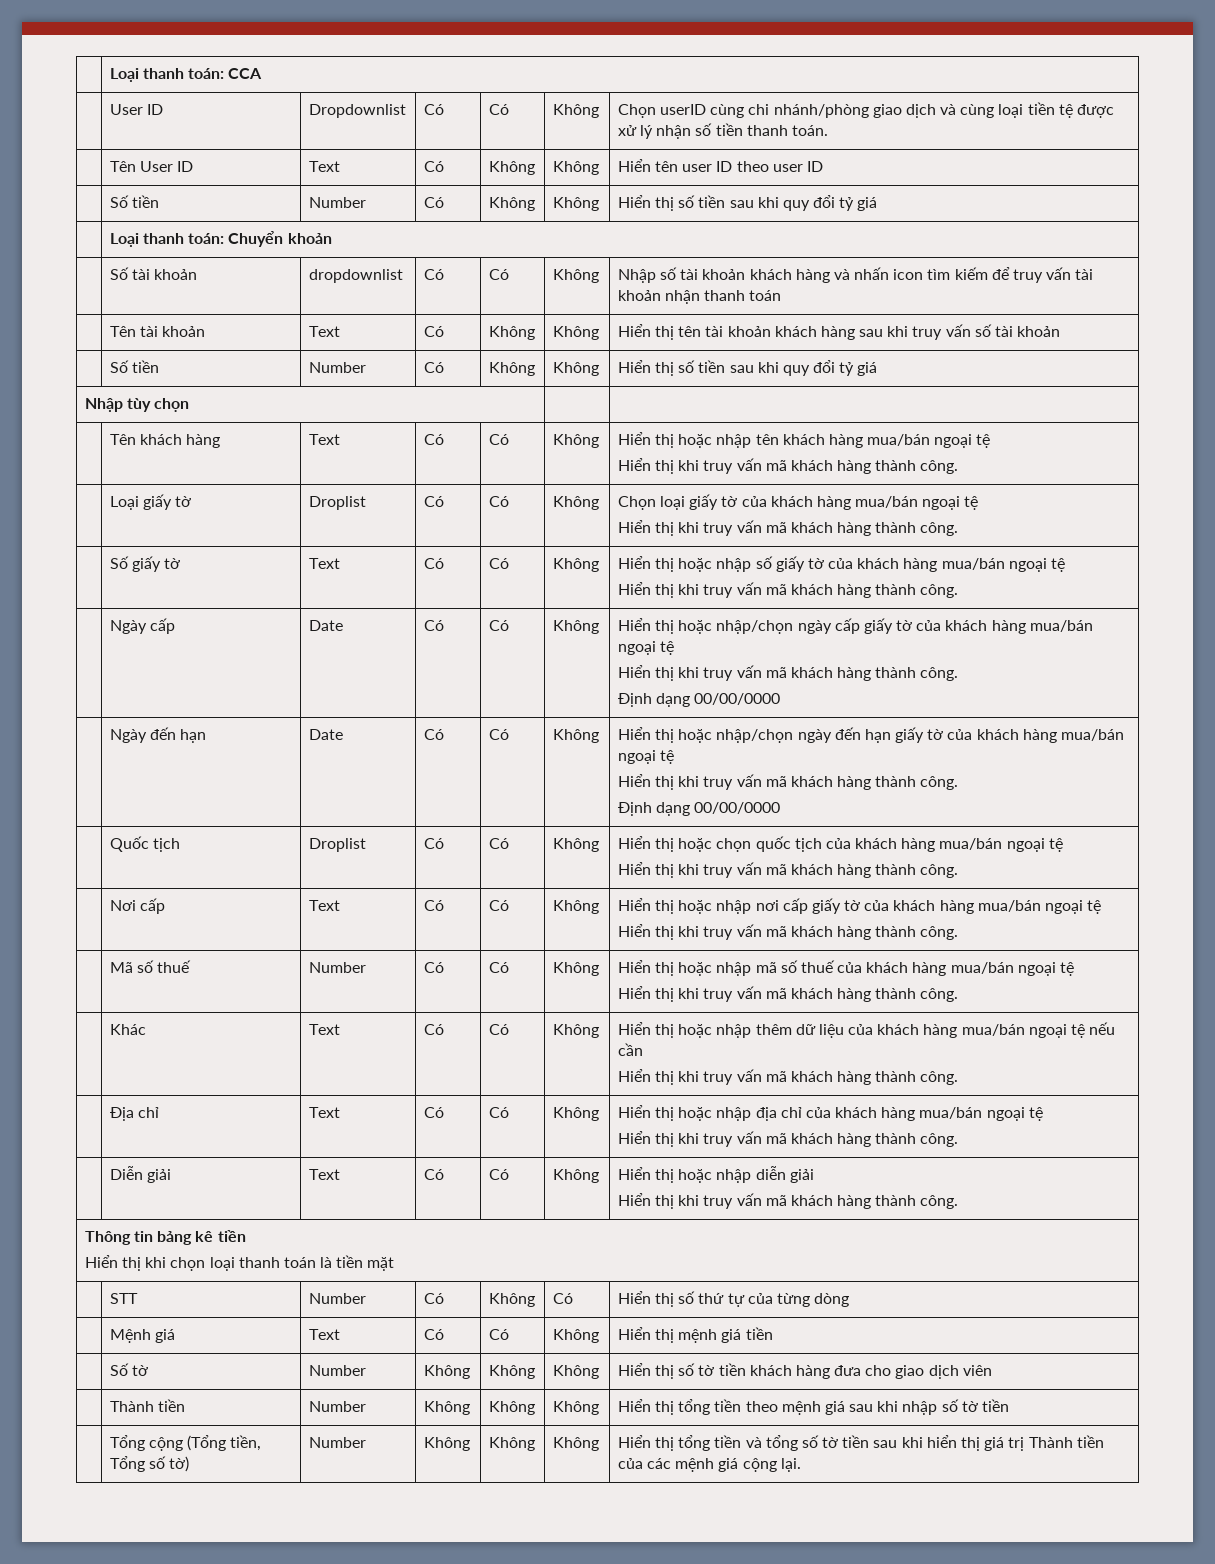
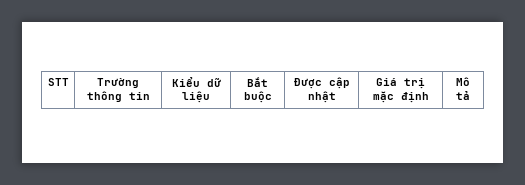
[109,68,263,82] [109,104,163,115] [308,104,406,118] [423,104,444,115] [488,104,509,115] [552,104,599,118] [617,102,1114,118] [617,123,828,139] [109,161,194,172] [308,161,340,172] [423,161,444,172] [488,161,535,175] [552,161,599,175] [617,159,823,172] [109,195,159,208] [308,197,366,208] [423,197,444,208] [488,197,535,211] [552,197,599,211] [617,195,878,211] [109,231,332,247] [109,267,198,280] [308,269,403,283] [423,269,444,280] [488,269,509,280] [552,269,599,283] [617,267,1094,283] [617,290,782,304] [109,326,206,337] [308,326,340,337] [423,326,444,337] [488,326,535,340] [552,326,599,340] [617,324,1061,340] [109,360,159,373] [308,362,366,373] [423,362,444,373] [488,362,535,376] [552,362,599,376] [617,360,878,376] [84,398,190,412] [109,434,221,448] [308,434,340,445] [423,434,444,445] [488,434,509,445] [552,434,599,448] [617,432,991,448] [617,458,959,474] [109,494,192,510] [308,496,366,510] [423,496,444,507] [488,496,509,507] [552,496,599,510] [617,494,979,510] [617,520,959,536] [109,556,181,572] [308,558,340,569] [423,558,444,569] [488,558,509,569] [552,558,599,572] [617,556,1065,572] [617,582,959,598] [109,618,175,634] [308,620,343,631] [423,620,444,631] [488,620,509,631] [552,620,599,634] [617,618,1093,634] [617,641,674,655] [617,665,959,681] [617,693,781,707] [109,727,207,743] [308,729,343,740] [423,729,444,740] [488,729,509,740] [552,729,599,743] [617,727,1124,743] [617,750,674,764] [617,774,959,790] [617,802,781,816] [109,836,180,852] [308,838,366,852] [423,838,444,849] [488,838,509,849] [552,838,599,852] [617,836,1063,852] [617,862,959,878] [109,898,165,914] [308,900,340,911] [423,900,444,911] [488,900,509,911] [552,900,599,914] [617,898,1102,914] [617,924,959,940] [109,960,192,973] [308,962,366,973] [423,962,444,973] [488,962,509,973] [552,962,599,976] [617,960,1074,976] [617,986,959,1002] [109,1024,146,1035] [308,1024,340,1035] [423,1024,444,1035] [488,1024,509,1035] [552,1024,599,1038] [617,1022,1116,1038] [617,1043,643,1056] [617,1069,959,1085] [109,1107,159,1121] [308,1107,340,1118] [423,1107,444,1118] [488,1107,509,1118] [552,1107,599,1121] [617,1105,1043,1121] [617,1131,959,1147] [109,1166,171,1183] [308,1169,340,1180] [423,1169,444,1180] [488,1169,509,1180] [552,1169,599,1183] [617,1166,814,1183] [617,1193,959,1209] [84,1230,246,1245] [84,1255,395,1271] [109,1293,138,1304] [308,1293,366,1304] [423,1293,444,1304] [488,1293,535,1307] [552,1293,573,1304] [617,1291,850,1307] [109,1329,175,1343] [308,1329,340,1340] [423,1329,444,1340] [488,1329,509,1340] [552,1329,599,1343] [617,1327,773,1343] [109,1363,148,1376] [308,1365,366,1376] [423,1365,470,1379] [488,1365,535,1379] [552,1365,599,1379] [617,1363,992,1379] [109,1399,185,1412] [308,1401,366,1412] [423,1401,470,1415] [488,1401,535,1415] [552,1401,599,1415] [617,1399,1009,1415] [109,1435,262,1451] [109,1456,190,1472] [308,1437,366,1448] [423,1437,470,1451] [488,1437,535,1451] [552,1437,599,1451] [617,1435,1104,1451] [617,1458,801,1472] | Loại thanh toán: CCA // | User ID | Dropdownlist | Có | Có | Không | Chọn userID cùng chi nhánh/phòng giao dịch và cùng loại tiền tệ được xử lý nhận số tiền thanh toán. // | Tên User ID | Text | Có | Không | Không | Hiển tên user ID theo user ID // | Số tiền | Number | Có | Không | Không | Hiển thị số tiền sau khi quy đổi tỷ giá // | Loại thanh toán: Chuyển khoản // | Số tài khoản | dropdownlist | Có | Có | Không | Nhập số tài khoản khách hàng và nhấn icon tìm kiếm để truy vấn tài khoản nhận thanh toán // | Tên tài khoản | Text | Có | Không | Không | Hiển thị tên tài khoản khách hàng sau khi truy vấn số tài khoản // | Số tiền | Number | Có | Không | Không | Hiển thị số tiền sau khi quy đổi tỷ giá // Nhập tùy chọn | | // | Tên khách hàng | Text | Có | Có | Không | Hiển thị hoặc nhập tên khách hàng mua/bán ngoại tệ // Hiển thị khi truy vấn mã khách hàng thành công. // | Loại giấy tờ | Droplist | Có | Có | Không | Chọn loại giấy tờ của khách hàng mua/bán ngoại tệ // Hiển thị khi truy vấn mã khách hàng thành công. // | Số giấy tờ | Text | Có | Có | Không | Hiển thị hoặc nhập số giấy tờ của khách hàng mua/bán ngoại tệ // Hiển thị khi truy vấn mã khách hàng thành công. // | Ngày cấp | Date | Có | Có | Không | Hiển thị hoặc nhập/chọn ngày cấp giấy tờ của khách hàng mua/bán ngoại tệ // Hiển thị khi truy vấn mã khách hàng thành công. // Định dạng 00/00/0000 // | Ngày đến hạn | Date | Có | Có | Không | Hiển thị hoặc nhập/chọn ngày đến hạn giấy tờ của khách hàng mua/bán ngoại tệ // Hiển thị khi truy vấn mã khách hàng thành công. // Định dạng 00/00/0000 // | Quốc tịch | Droplist | Có | Có | Không | Hiển thị hoặc chọn quốc tịch của khách hàng mua/bán ngoại tệ // Hiển thị khi truy vấn mã khách hàng thành công. // | Nơi cấp | Text | Có | Có | Không | Hiển thị hoặc nhập nơi cấp giấy tờ của khách hàng mua/bán ngoại tệ // Hiển thị khi truy vấn mã khách hàng thành công. // | Mã số thuế | Number | Có | Có | Không | Hiển thị hoặc nhập mã số thuế của khách hàng mua/bán ngoại tệ // Hiển thị khi truy vấn mã khách hàng thành công. // | Khác | Text | Có | Có | Không | Hiển thị hoặc nhập thêm dữ liệu của khách hàng mua/bán ngoại tệ nếu cần // Hiển thị khi truy vấn mã khách hàng thành công. // | Địa chỉ | Text | Có | Có | Không | Hiển thị hoặc nhập địa chỉ của khách hàng mua/bán ngoại tệ // Hiển thị khi truy vấn mã khách hàng thành công. // | Diễn giải | Text | Có | Có | Không | Hiển thị hoặc nhập diễn giải // Hiển thị khi truy vấn mã khách hàng thành công. // Thông tin bảng kê tiền // Hiển thị khi chọn loại thanh toán là tiền mặt // | STT | Number | Có | Không | Có | Hiển thị số thứ tự của từng dòng // | Mệnh giá | Text | Có | Có | Không | Hiển thị mệnh giá tiền // | Số tờ | Number | Không | Không | Không | Hiển thị số tờ tiền khách hàng đưa cho giao dịch viên // | Thành tiền | Number | Không | Không | Không | Hiển thị tổng tiền theo mệnh giá sau khi nhập số tờ tiền // | Tổng cộng (Tổng tiền, Tổng số tờ) | Number | Không | Không | Không | Hiển thị tổng tiền và tổng số tờ tiền sau khi hiển thị giá trị Thành tiền của các mệnh giá cộng lại. -> [47,78,69,86] [97,78,139,88] [86,91,150,102] [171,77,221,87] [182,91,210,103] [247,77,268,87] [243,91,272,103] [293,77,350,89] [307,91,336,103] [376,78,425,89] [372,91,429,103] [456,77,470,86] [456,91,470,100] STT | Trường thông tin | Kiểu dữ liệu | Bắt buộc | Được cập nhật | Giá trị mặc định | Mô tả

